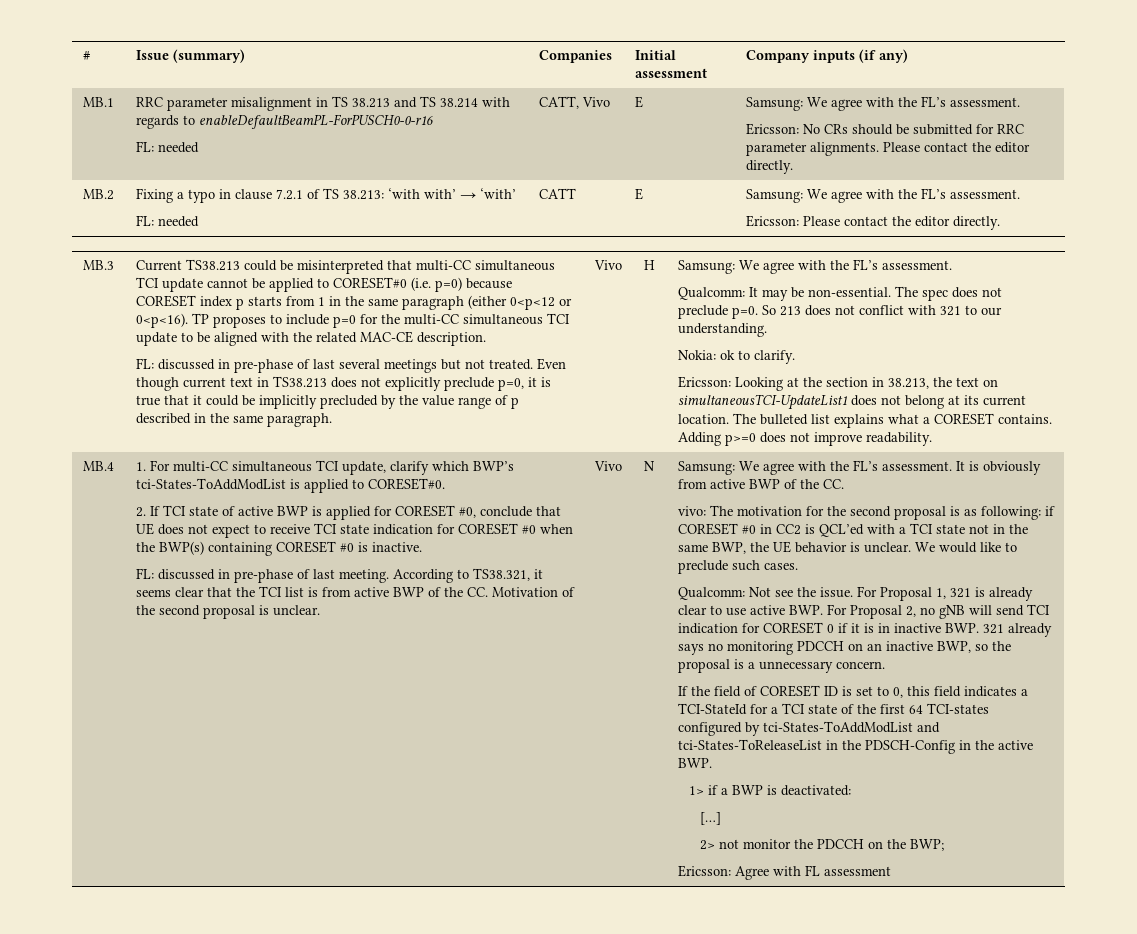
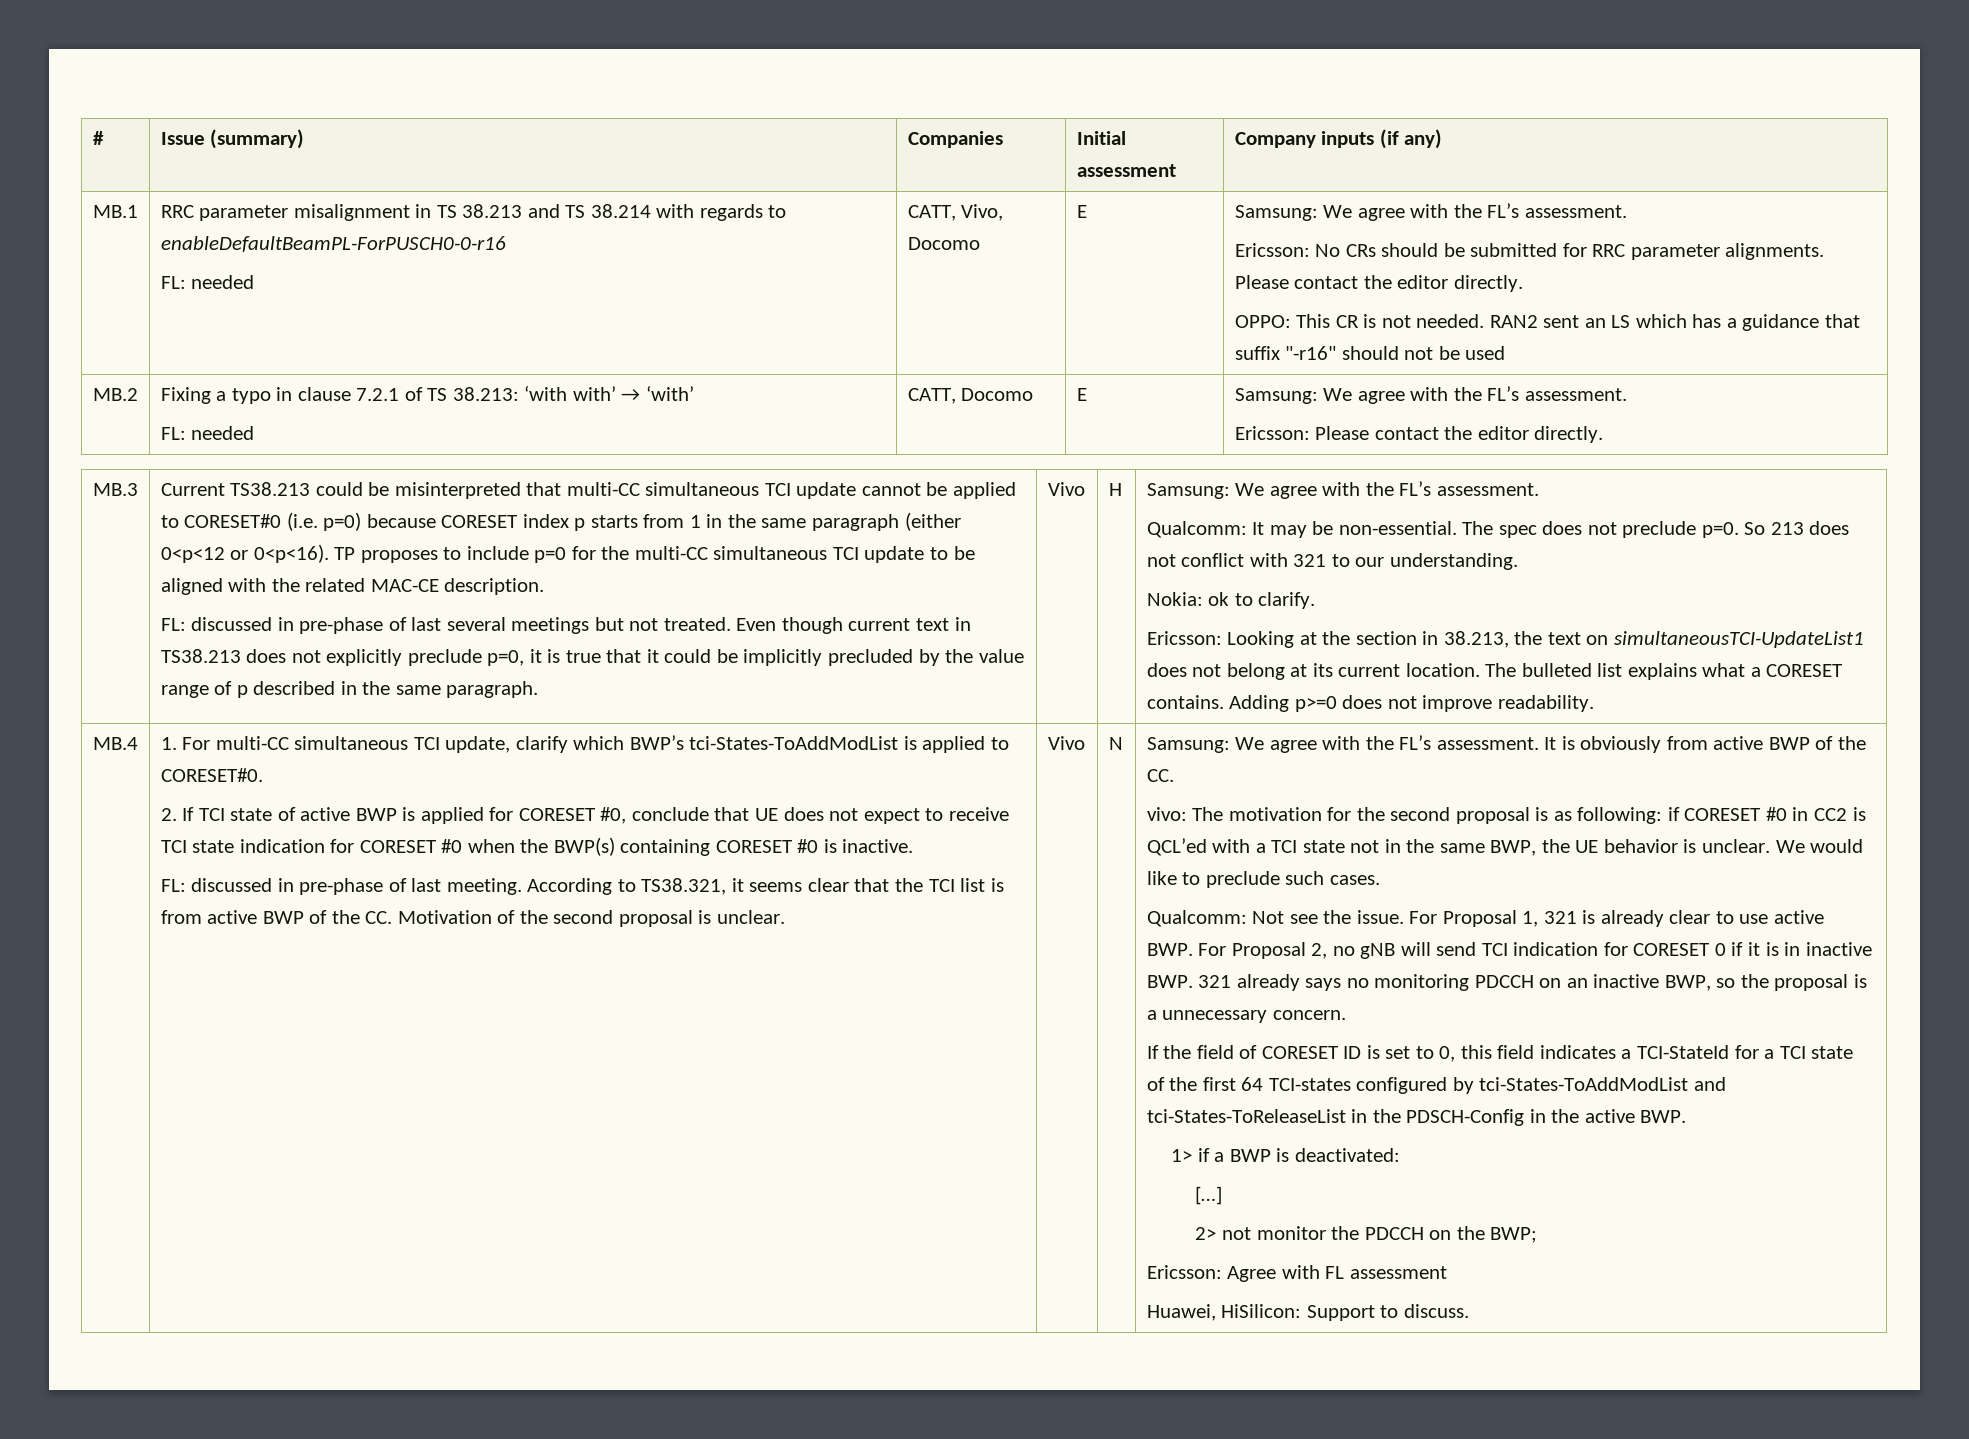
[581,97,610,107] Vivo -> [961,204,1004,221] [907,237,980,250] Vivo, Docomo
(793, 167) none -> [1234,314,1860,331] [1234,346,1506,360] // OPPO: This CR is not needed. RAN2 sent an LS which has a guidance that suffix "-r16" should not be used
[538,188,576,199] CATT -> [907,388,1034,404] CATT, Docomo
(891, 871) none -> [1146,1304,1469,1321] // Huawei, HiSilicon: Support to discuss.

